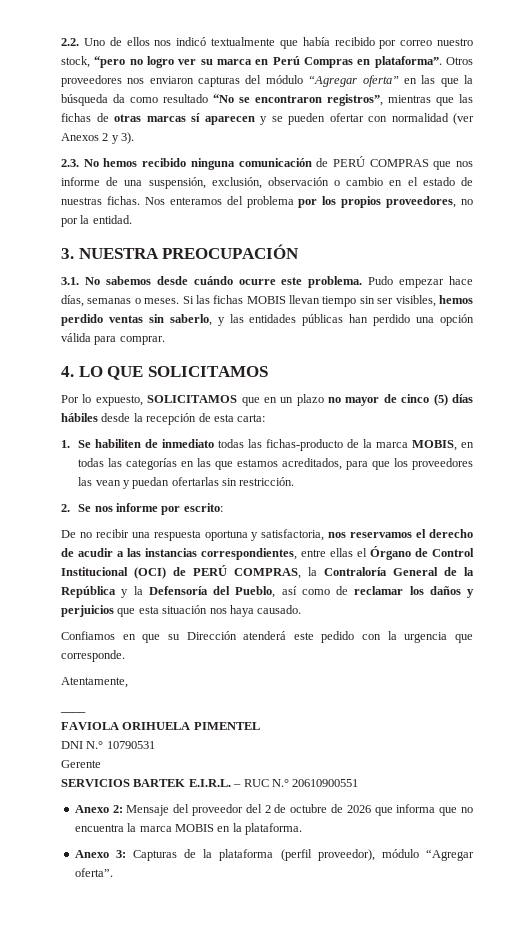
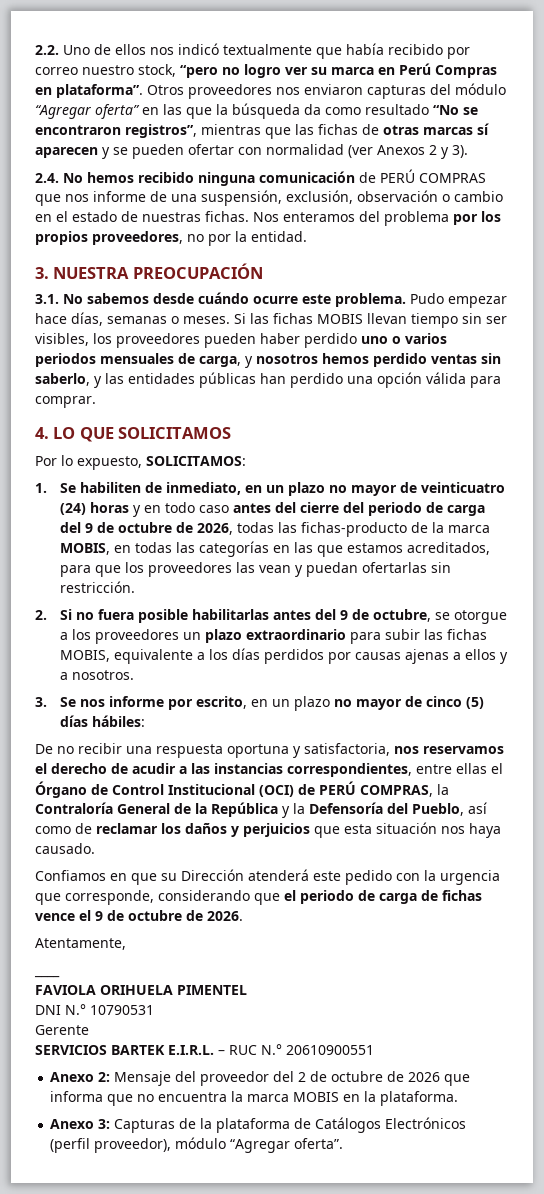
[61,159,79,167] 2.3. -> [35,173,59,183] 2.4.
(436, 301) none -> [93,333,447,348] [35,353,318,368] los proveedores pueden haber perdido uno o varios periodos mensuales de carga, y nosotros
[147,394,473,406] [61,413,266,425] [61,439,215,448] SOLICITAMOS que en un plazo no mayor de cinco (5) días hábiles desde la recepción de esta carta: // 1. Se habiliten de inmediato -> [146,456,246,466] [35,482,505,496] [59,502,485,517] [59,522,233,535] SOLICITAMOS: // 1. Se habiliten de inmediato, en un plazo no mayor de veinticuatro (24) horas y en todo caso antes del cierre del periodo de carga del 9 de octubre de 2026,
[78,503,223,515] Se nos informe por escrito: -> [59,609,507,624] [59,629,487,644] [59,648,508,664] [59,670,134,680] [35,696,484,711] [59,715,145,727] Si no fuera posible habilitarlas antes del 9 de octubre, se otorgue a los proveedores un plazo extraordinario para subir las fichas MOBIS, equivalente a los días perdidos por causas ajenas a ellos y a nosotros. // 3. Se nos informe por escrito, en un plazo no mayor de cinco (5) días hábiles:
[61,650,125,662] corresponde. -> [65,890,482,905] [35,910,243,921] corresponde, considerando que el periodo de carga de fichas vence el 9 de octubre de 2026.
(274, 855) none -> [294,1117,467,1133] de Catálogos Electrónicos

